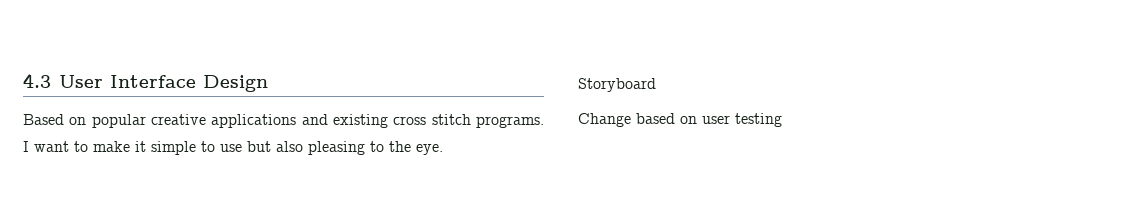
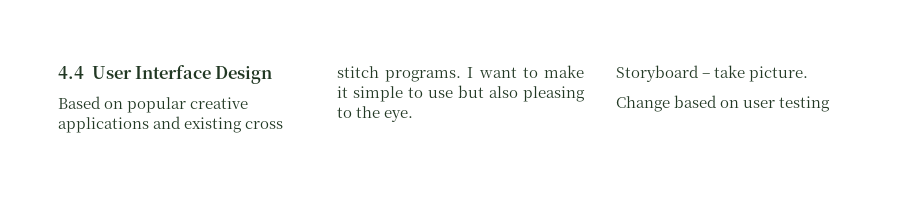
[23,73,51,88] 4.3 -> [58,66,84,79] 4.4
(656, 85) none -> [702,65,809,82] – take picture.

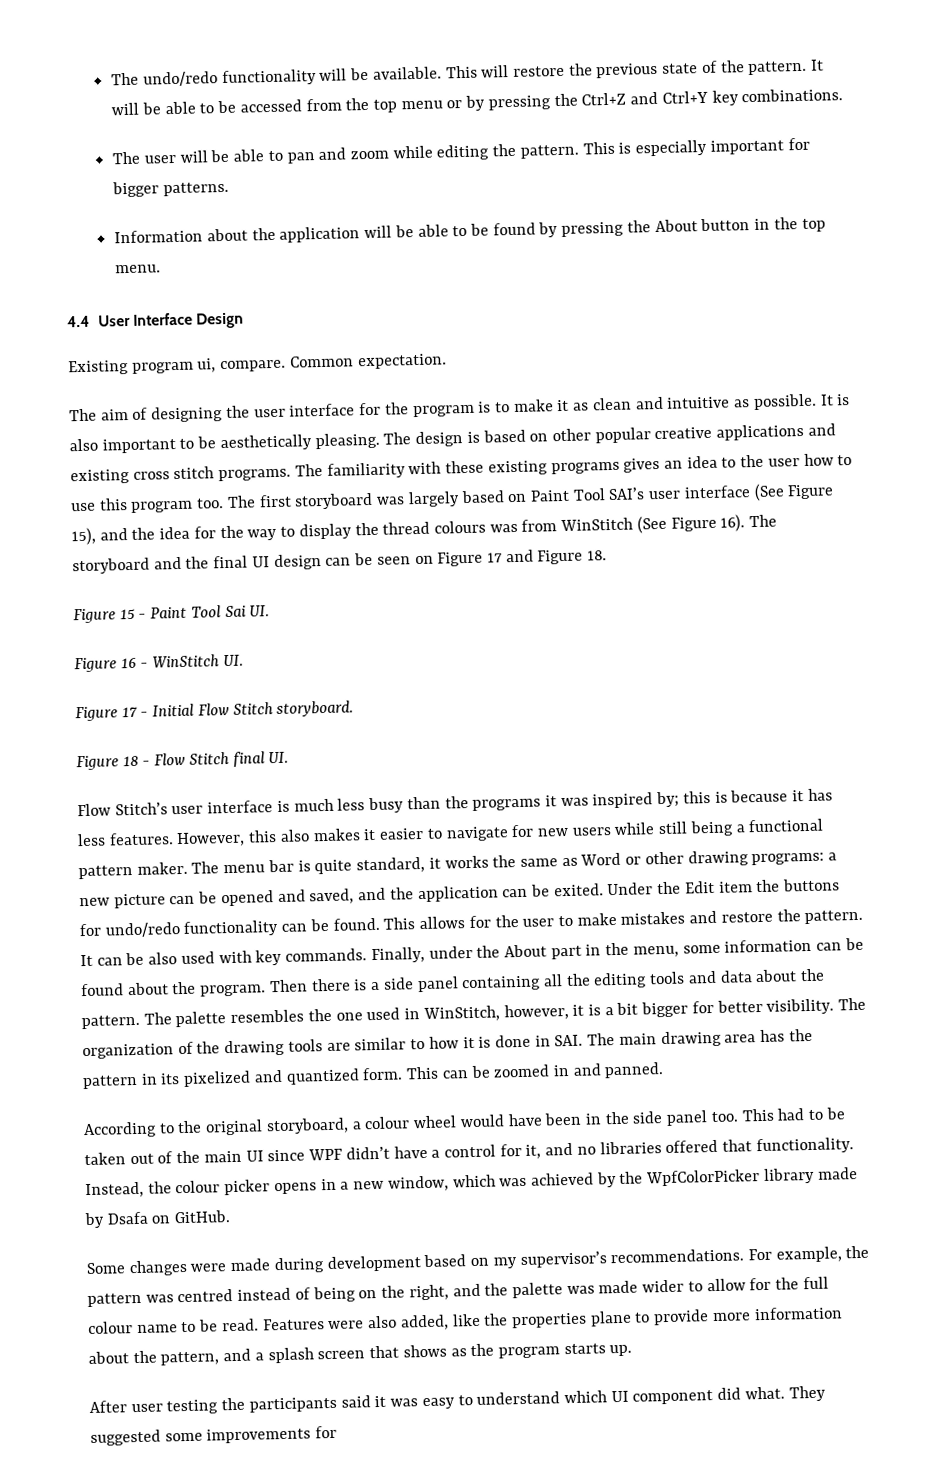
[58,65,273,84] [58,96,124,109] 4.4 User Interface Design // Based on -> [111,59,825,87] [111,88,844,116] [112,137,810,165] [112,181,229,198] [114,217,826,244] [115,264,162,274] [67,312,245,329] [68,353,447,376] [69,393,851,423] [69,428,591,454] The undo/redo functionality will be available. This will restore the previous state of the pattern. It will be able to be accessed from the top menu or by pressing the Ctrl+Z and Ctrl+Y key combinations. // The user will be able to pan and zoom while editing the pattern. This is especially important for bigger patterns. // Information about the application will be able to be found by pressing the About button in the top menu. // 4.4 User Interface Design // Existing program ui, compare. Common expectation. // The aim of designing the user interface for the program is to make it as clean and intuitive as possible. It is also important to be aesthetically pleasing. The design is based on other
[467,65,584,78] [337,85,585,102] [337,106,414,122] [616,65,809,82] [616,95,831,112] I want to make it simple to use but also pleasing to the eye. // Storyboard – take picture. // Change based on user testing -> [294,453,853,479] [71,483,835,513] [71,514,778,546] [72,549,608,575] [73,605,271,624] [74,654,244,673] [75,700,355,722] [76,751,290,771] [77,788,833,817] [77,818,824,848] [78,850,838,880] [79,878,841,909] [79,909,864,938] [80,937,864,967] [81,968,826,997] [81,997,867,1030] [82,1028,813,1060] [82,1062,665,1090] [83,1107,845,1139] [84,1137,854,1166] [85,1167,858,1199] [84,1210,231,1229] [86,1245,870,1277] [87,1276,829,1308] [88,1306,843,1335] [88,1343,633,1366] [89,1385,826,1415] [90,1425,338,1447] The familiarity with these existing programs gives an idea to the user how to use this program too. The first storyboard was largely based on Paint Tool SAI’s user interface (See Figure 15), and the idea for the way to display the thread colours was from WinStitch (See Figure 16). The storyboard and the final UI design can be seen on Figure 17 and Figure 18. // Figure 15 - Paint Tool Sai UI. // Figure 16 - WinStitch UI. // Figure 17 - Initial Flow Stitch storyboard. // Figure 18 - Flow Stitch final UI. // Flow Stitch’s user interface is much less busy than the programs it was inspired by; this is because it has less features. However, this also makes it easier to navigate for new users while still being a functional pattern maker. The menu bar is quite standard, it works the same as Word or other drawing programs: a new picture can be opened and saved, and the application can be exited. Under the Edit item the buttons for undo/redo functionality can be found. This allows for the user to make mistakes and restore the pattern. It can be also used with key commands. Finally, under the About part in the menu, some information can be found about the program. Then there is a side panel containing all the editing tools and data about the pattern. The palette resembles the one used in WinStitch, however, it is a bit bigger for better visibility. The organization of the drawing tools are similar to how it is done in SAI. The main drawing area has the pattern in its pixelized and quantized form. This can be zoomed in and panned. // According to the original storyboard, a colour wheel would have been in the side panel too. This had to be taken out of the main UI since WPF didn’t have a control for it, and no libraries offered that functionality. Instead, the colour picker opens in a new window, which was achieved by the WpfColorPicker library made by Dsafa on GitHub. // Some changes were made during development based on my supervisor’s recommendations. For example, the pattern was centred instead of being on the right, and the palette was made wider to allow for the full colour name to be read. Features were also added, like the properties plane to provide more information about the pattern, and a splash screen that shows as the program starts up. // After user testing the participants said it was easy to understand which UI component did what. They suggested some improvements for

